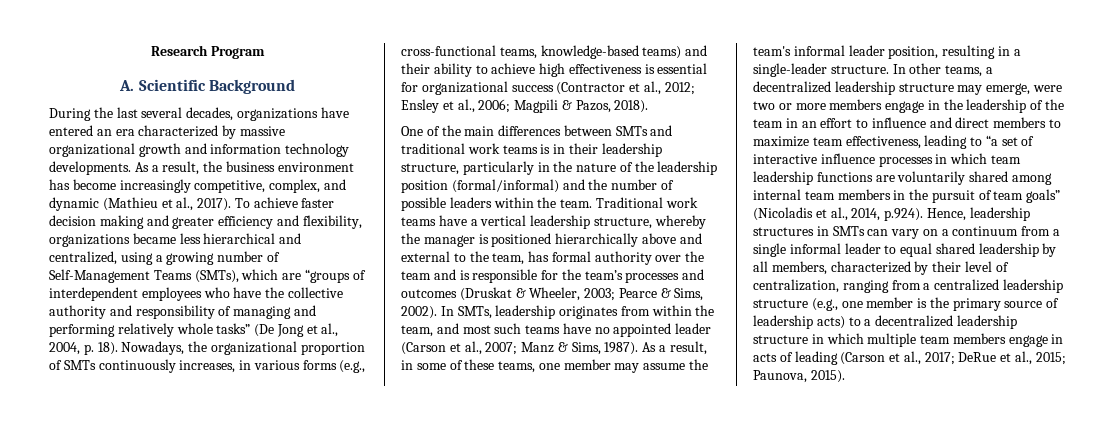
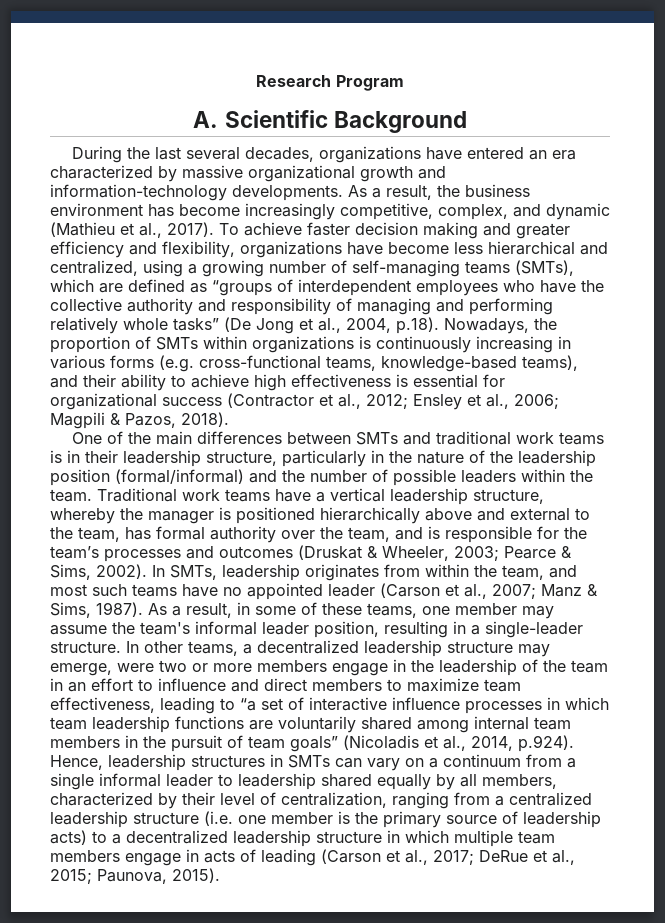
[210,143,350,157] information technology -> [50,184,227,201] information-technology
[132,233,176,244] became -> [347,242,449,255] have become
[49,269,192,283] Self-Management Teams -> [352,260,510,277] self-managing teams
(302, 276) none -> [128,279,207,293] defined as
[83,342,118,355] p. 18). -> [396,317,439,334] p.18).
[210,341,297,355] organizational -> (557, 324) none
[98,359,236,373] continuously increases, -> [203,336,553,353] within organizations is continuously increasing
[339,360,366,373] (e.g., -> [159,355,194,372] (e.g.
[642,46,682,59] teams) -> [522,355,578,371] teams),
[401,271,431,280] team -> [348,527,390,542] team,
[900,243,1039,257] equal shared leadership -> [238,773,431,790] leadership shared equally
[811,298,838,311] (e.g., -> [204,811,233,826] (i.e.

